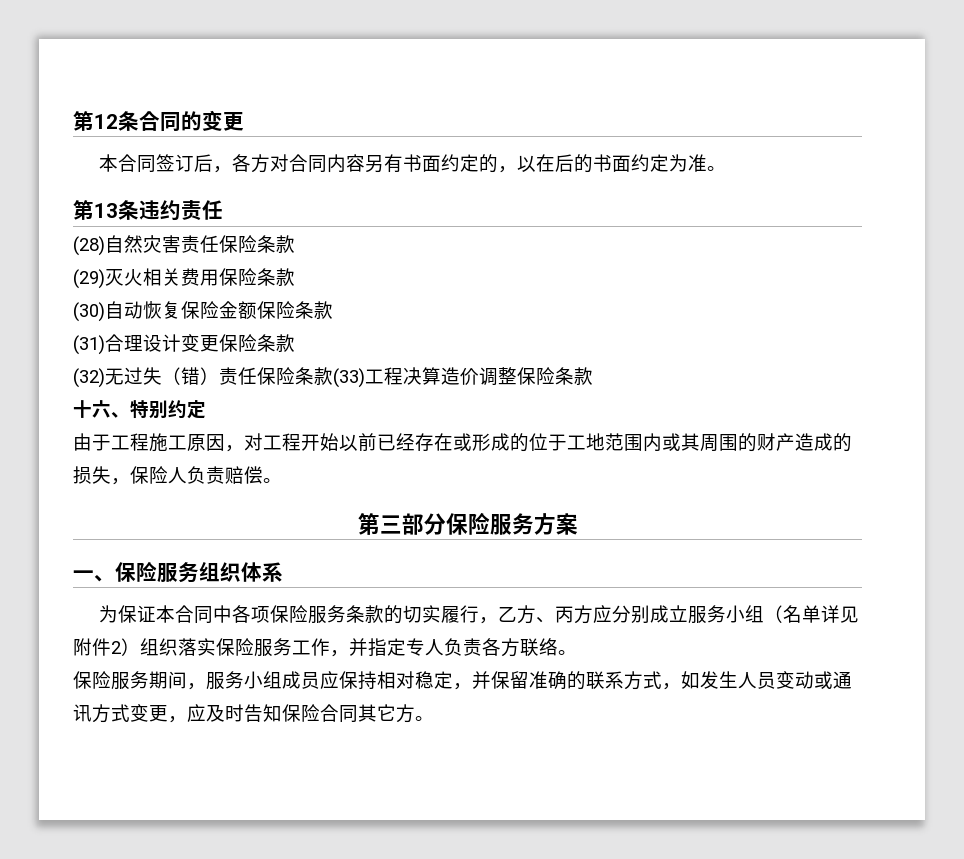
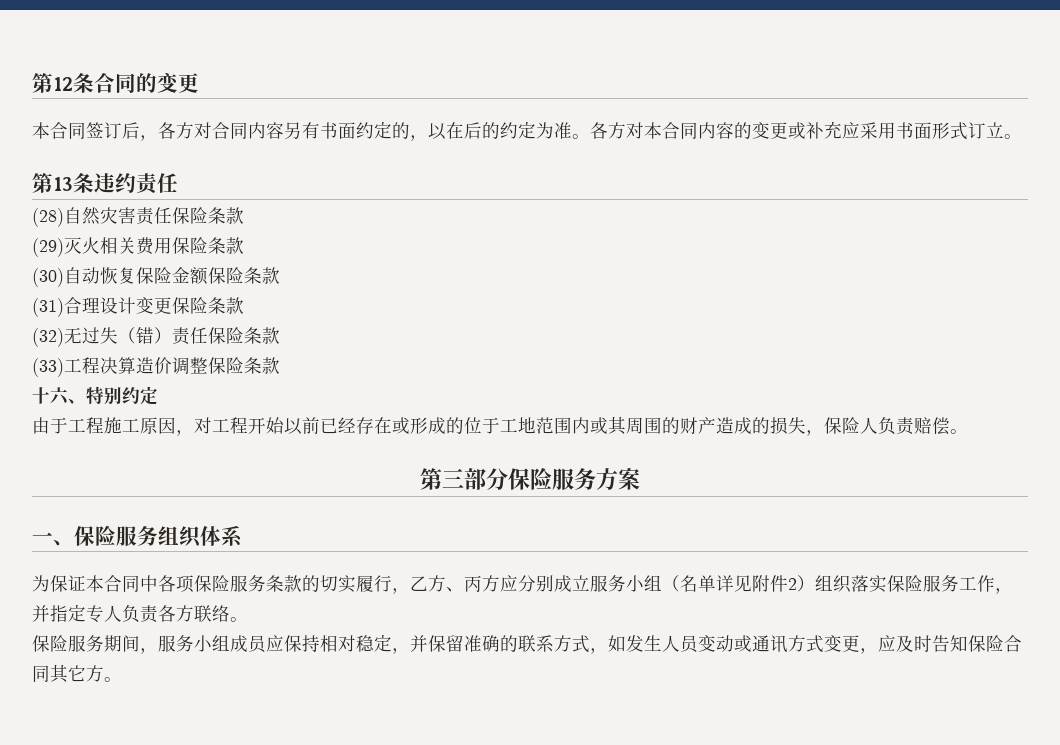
[592,154,631,172] 书面 -> (500, 130) none
(726, 168) none -> [590,121,1022,140] 各方对本合同内容的变更或补充应采用书面形式订立。
(333, 376) none -> (280, 335) //

